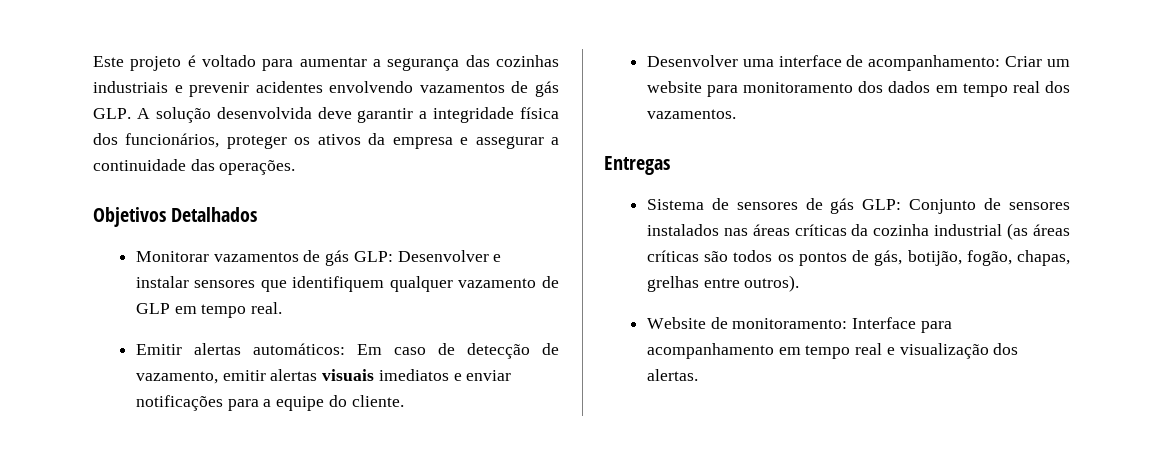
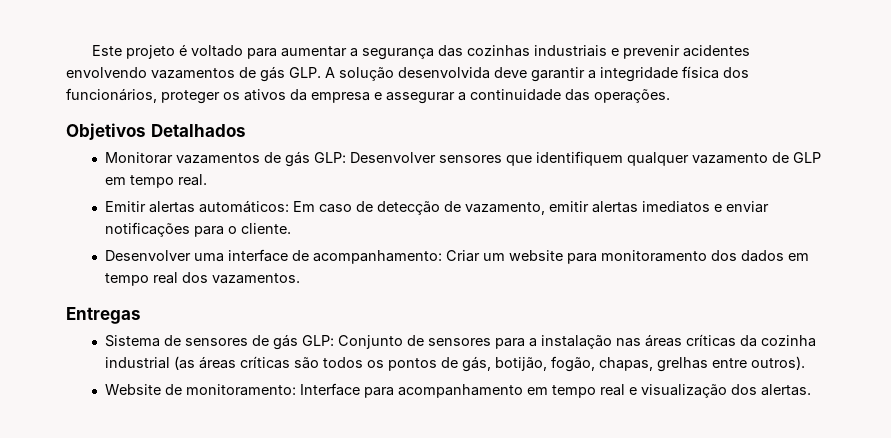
[493,254,502,262] [135,276,189,288] e instalar -> (436, 157) none
[322,369,375,381] visuais -> (638, 207) none
[263,395,347,411] a equipe do -> [227,226,237,234] o
[646,224,719,236] instalados -> [494,335,612,349] para a instalação

